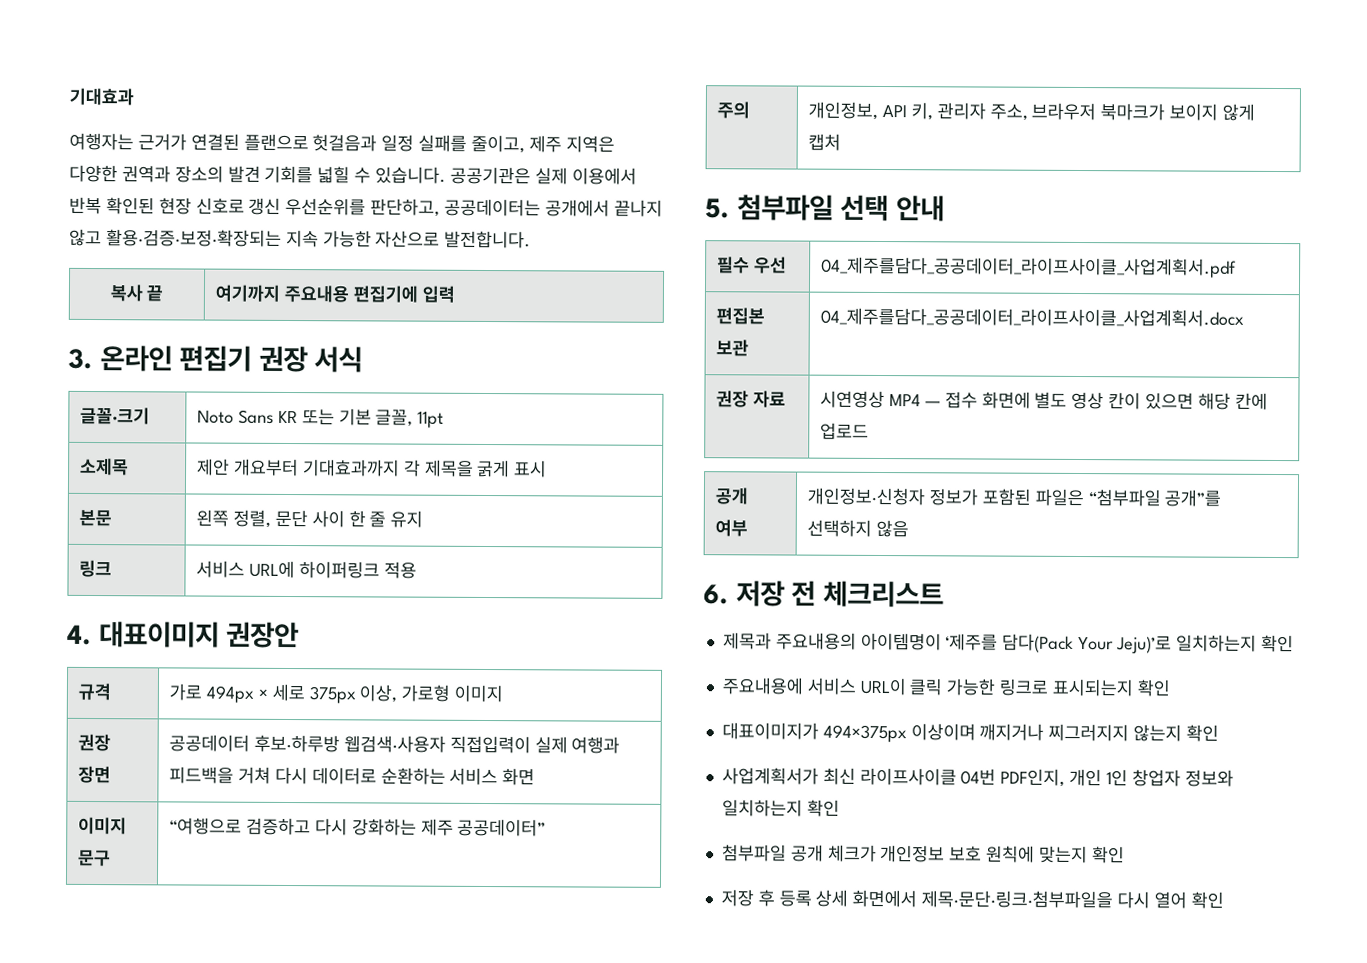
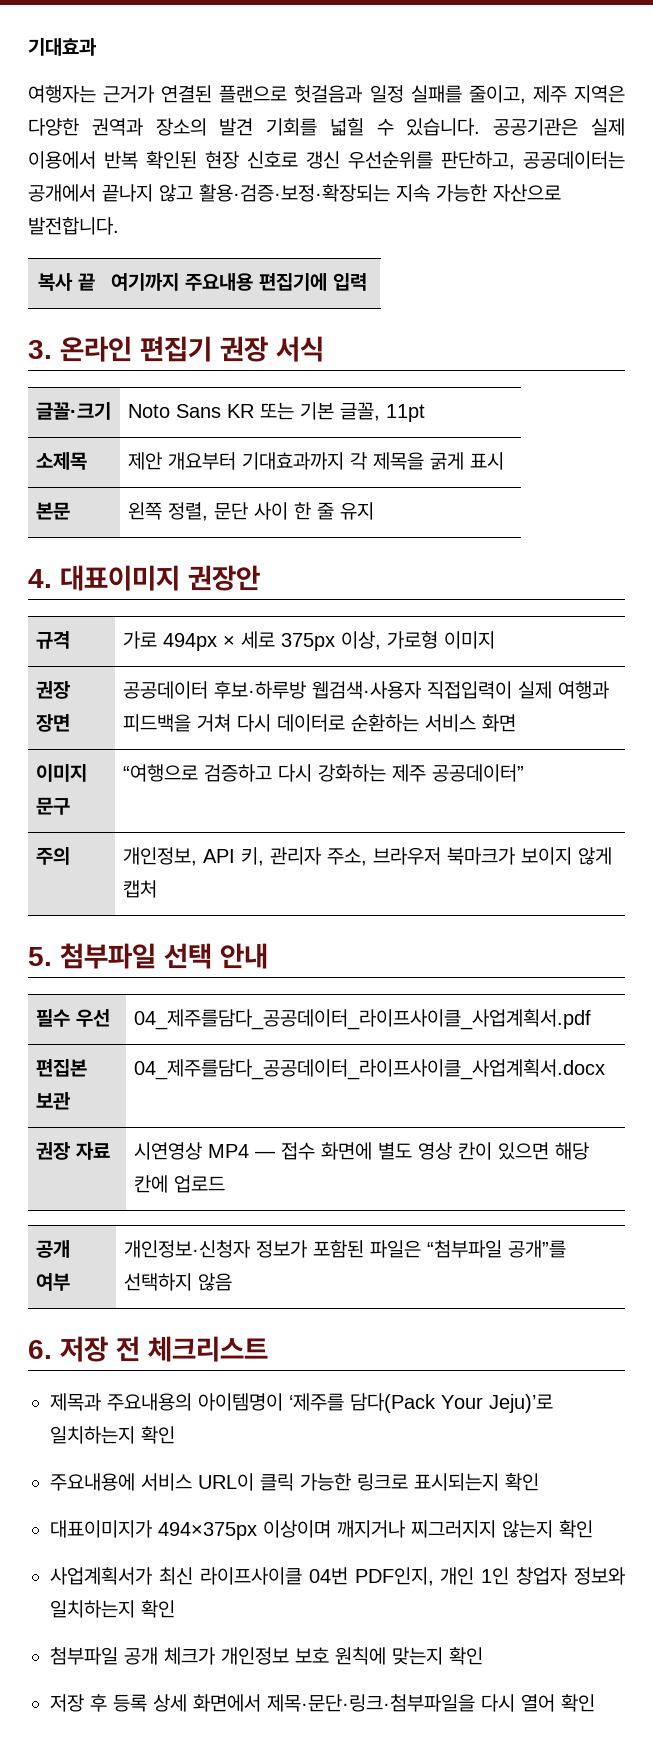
[79,559,113,578] [196,560,417,579] // 링크 | 서비스 URL에 하이퍼링크 적용 -> (375, 511) none

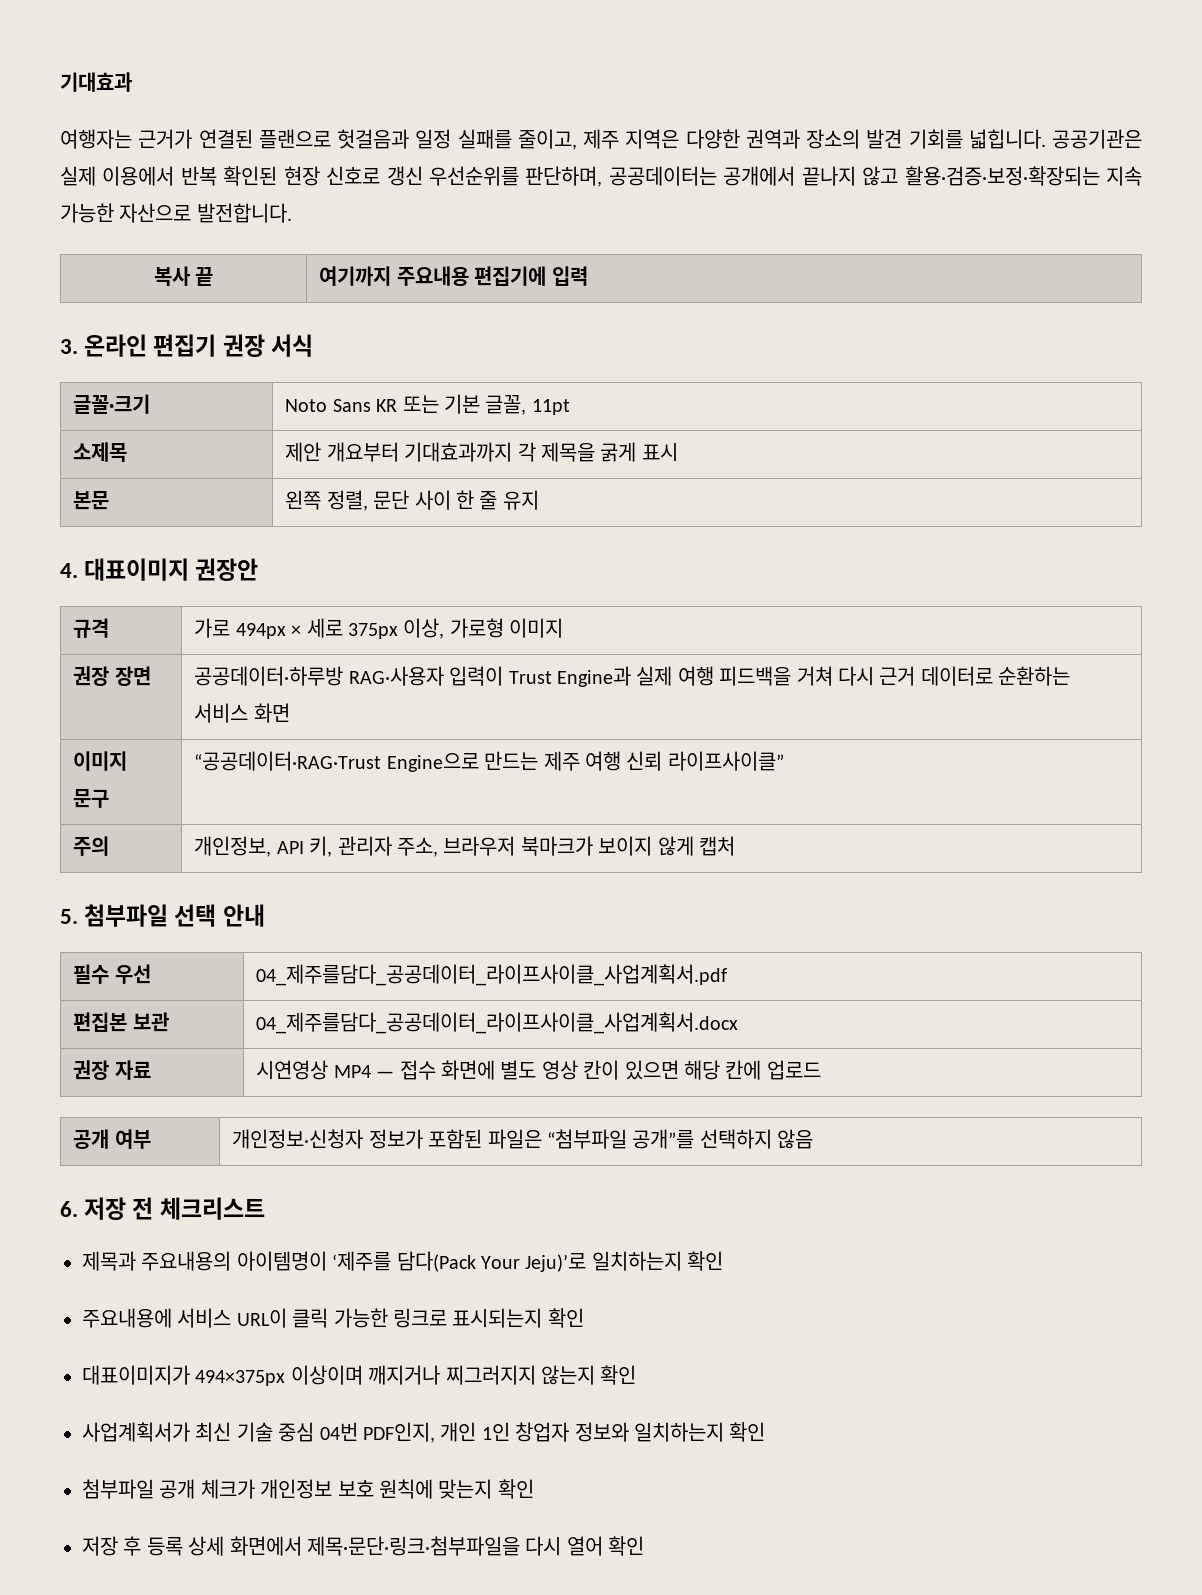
[329,118,481,136] 넓힐 수 있습니다. -> [968,129,1046,149] 넓힙니다.
[441,151,515,170] 판단하고, -> [525,166,603,187] 판단하며,
[123,681,610,699] 공공데이터 후보·하루방 웹검색·사용자 직접입력이 실제 여행과 -> [194,666,714,687] 공공데이터·하루방 RAG·사용자 입력이 Trust Engine과 실제 여행
(272, 723) none -> [879,666,916,686] 근거
[123,764,525,782] “여행으로 검증하고 다시 강화하는 제주 공공데이터” -> [194,751,784,772] “공공데이터·RAG·Trust Engine으로 만드는 제주 여행 신뢰 라이프사이클”
[199,1567,302,1585] 라이프사이클 -> [236,1422,315,1442] 기술 중심

